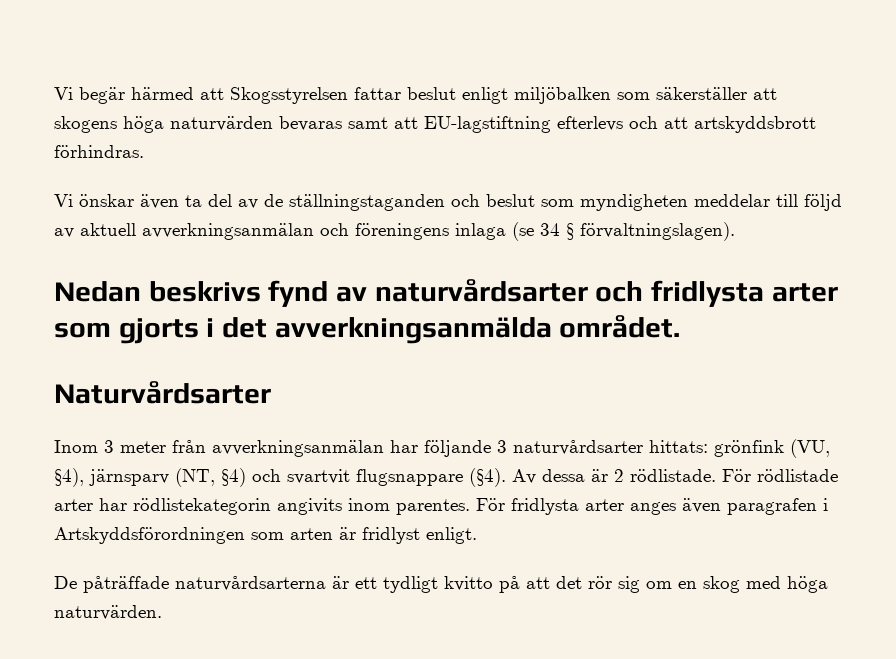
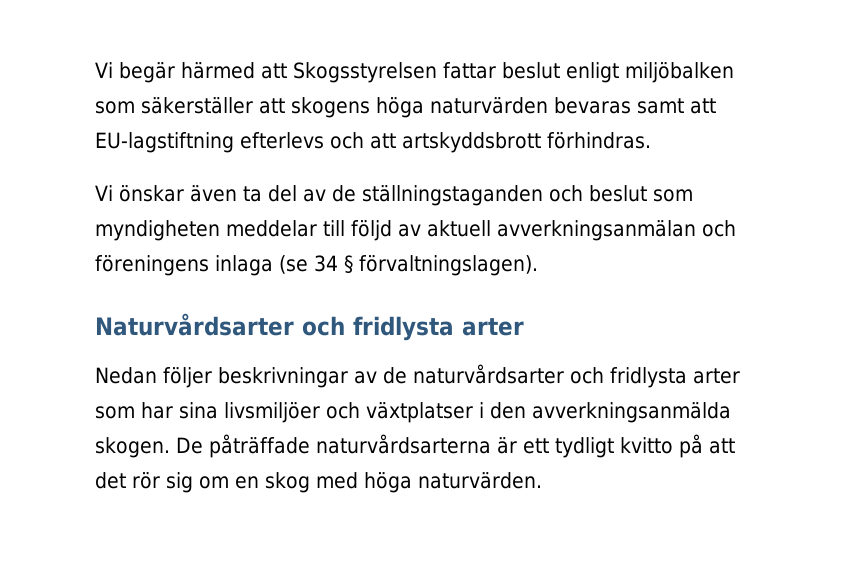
[54,280,368,307] Nedan beskrivs fynd av -> [95,313,524,341] [95,367,407,388] Naturvårdsarter och fridlysta arter // Nedan följer beskrivningar av de
[118,315,681,344] [54,381,271,404] [54,439,830,458] [54,468,838,487] [54,498,828,515] [54,527,477,544] gjorts i det avverkningsanmälda området. // Naturvårdsarter // Inom 3 meter från avverkningsanmälan har följande 3 naturvårdsarter hittats: grönfink (VU, §4), järnsparv (NT, §4) och svartvit flugsnappare (§4). Av dessa är 2 rödlistade. För rödlistade arter har rödlistekategorin angivits inom parentes. För fridlysta arter anges även paragrafen i Artskyddsförordningen som arten är fridlyst enligt. // -> [141,402,731,423] [95,437,170,458] har sina livsmiljöer och växtplatser i den avverkningsanmälda skogen.

